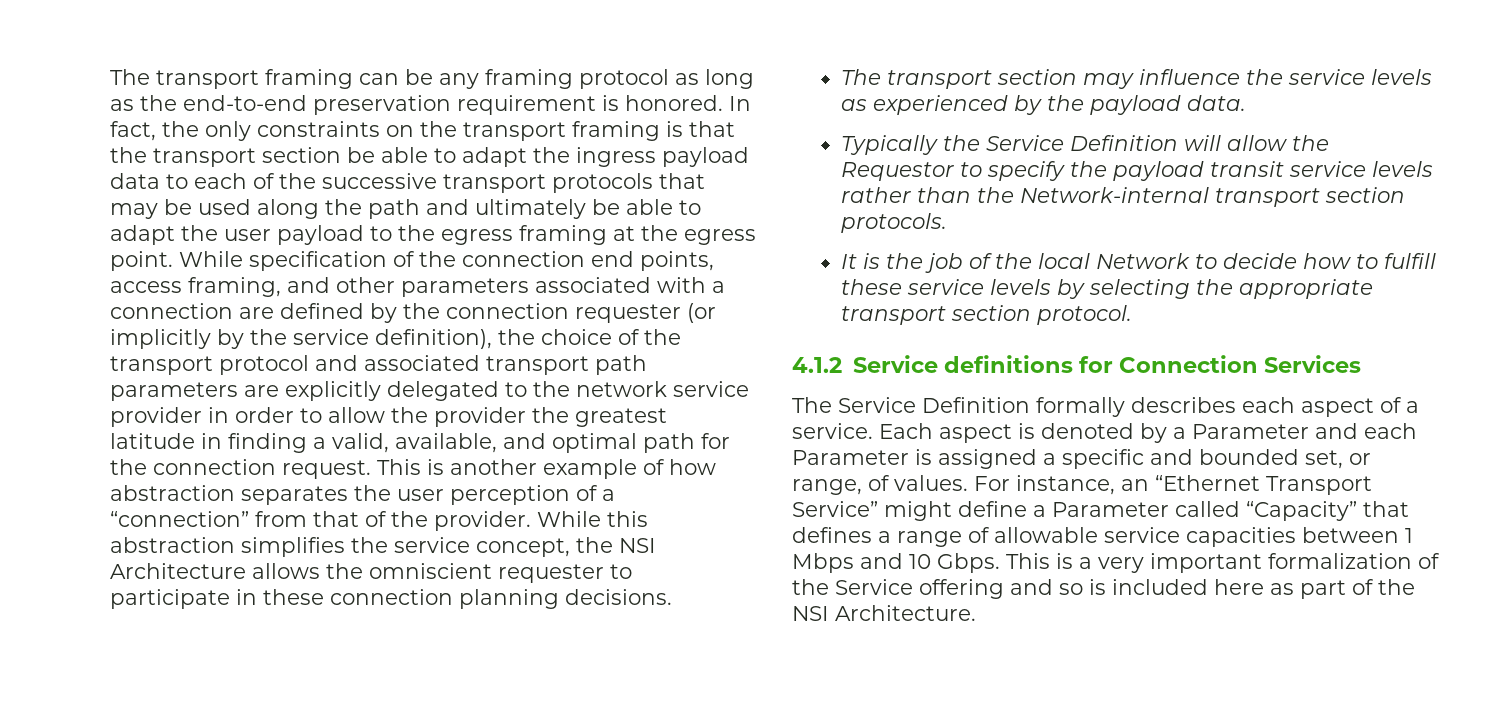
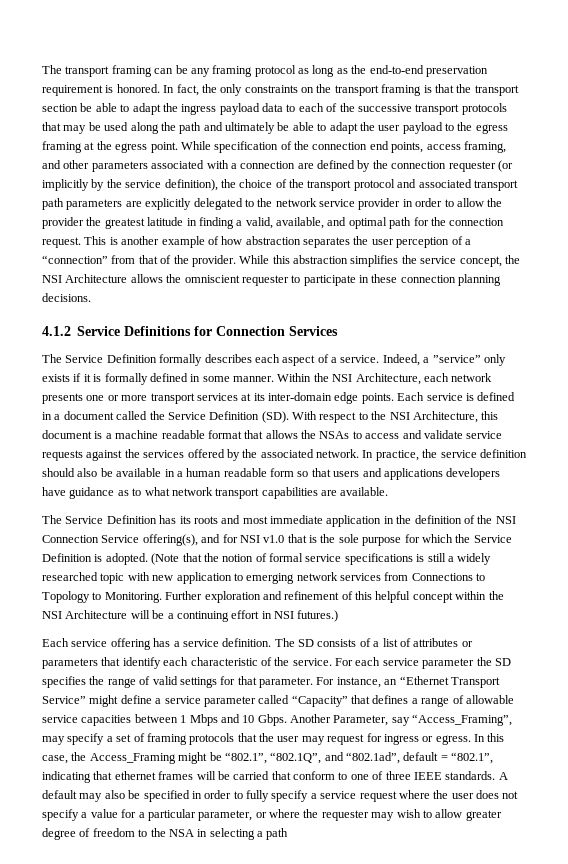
[840,69,1432,89] [840,95,1246,115] [840,135,1329,155] [840,161,1433,181] [840,187,1405,207] [840,213,947,233] [840,253,1436,273] [840,279,1373,299] [840,305,1132,325] // The transport section may influence the service levels as experienced by the payload data. // Typically the Service Definition will allow the Requestor to specify the payload transit service levels rather than the Network-internal transport section protocols. // It is the job of the local Network to decide how to fulfill these service levels by selecting the appropriate transport section protocol. -> (91, 297) none
[943,355,1073,373] definitions -> [124,326,192,336] Definitions
[879,423,1417,443] [792,449,1371,469] [792,475,968,495] Each aspect is denoted by a Parameter and each Parameter is assigned a specific and bounded set, or range, of values. -> [382,354,506,366] [42,373,493,385] [42,392,516,404] [42,411,499,423] [42,430,503,439] [42,449,527,461] [42,468,501,480] [42,487,389,499] [42,515,516,527] [42,534,512,546] [42,553,492,565] [42,572,486,584] [42,591,504,603] [42,610,339,622] [42,638,473,650] [42,657,511,669] [42,676,313,688] Indeed, a ”service” only exists if it is formally defined in some manner. Within the NSI Architecture, each network presents one or more transport services at its inter-domain edge points. Each service is defined in a document called the Service Definition (SD). With respect to the NSI Architecture, this document is a machine readable format that allows the NSAs to access and validate service requests against the services offered by the associated network. In practice, the service definition should also be available in a human readable form so that users and applications developers have guidance as to what network transport capabilities are available. // The Service Definition has its roots and most immediate application in the definition of the NSI Connection Service offering(s), and for NSI v1.0 that is the sole purpose for which the Service Definition is adopted. (Note that the notion of formal service specifications is still a widely researched topic with new application to emerging network services from Connections to Topology to Monitoring. Further exploration and refinement of this helpful concept within the NSI Architecture will be a continuing effort in NSI futures.) // Each service offering has a service definition. The SD consists of a list of attributes or parameters that identify each characteristic of the service. For each service parameter the SD specifies the range of valid settings for that parameter.
[1052,502,1169,517] Parameter -> [164,696,256,707] service parameter
[1006,553,1440,573] [792,579,1415,599] [792,605,976,621] This is a very important formalization of the Service offering and so is included here as part of the NSI Architecture. -> [290,714,513,726] [42,733,505,745] [42,752,494,764] [42,771,508,783] [42,790,519,802] [42,809,502,821] [42,828,289,840] Another Parameter, say “Access_Framing”, may specify a set of framing protocols that the user may request for ingress or egress. In this case, the Access_Framing might be “802.1”, “802.1Q”, and “802.1ad”, default = “802.1”, indicating that ethernet frames will be carried that conform to one of three IEEE standards. A default may also be specified in order to fully specify a service request where the user does not specify a value for a particular parameter, or where the requester may wish to allow greater degree of freedom to the NSA in selecting a path

